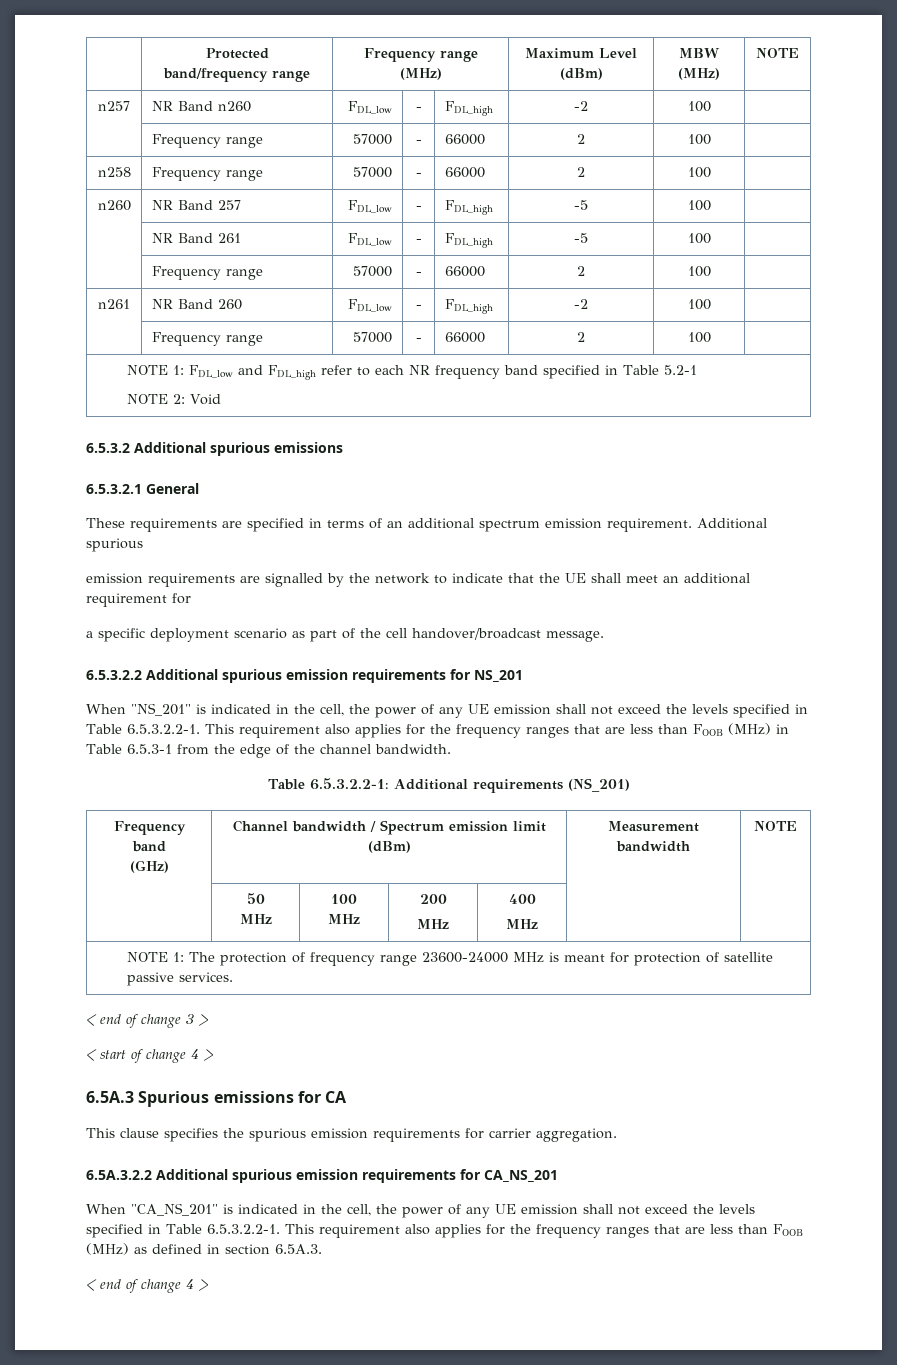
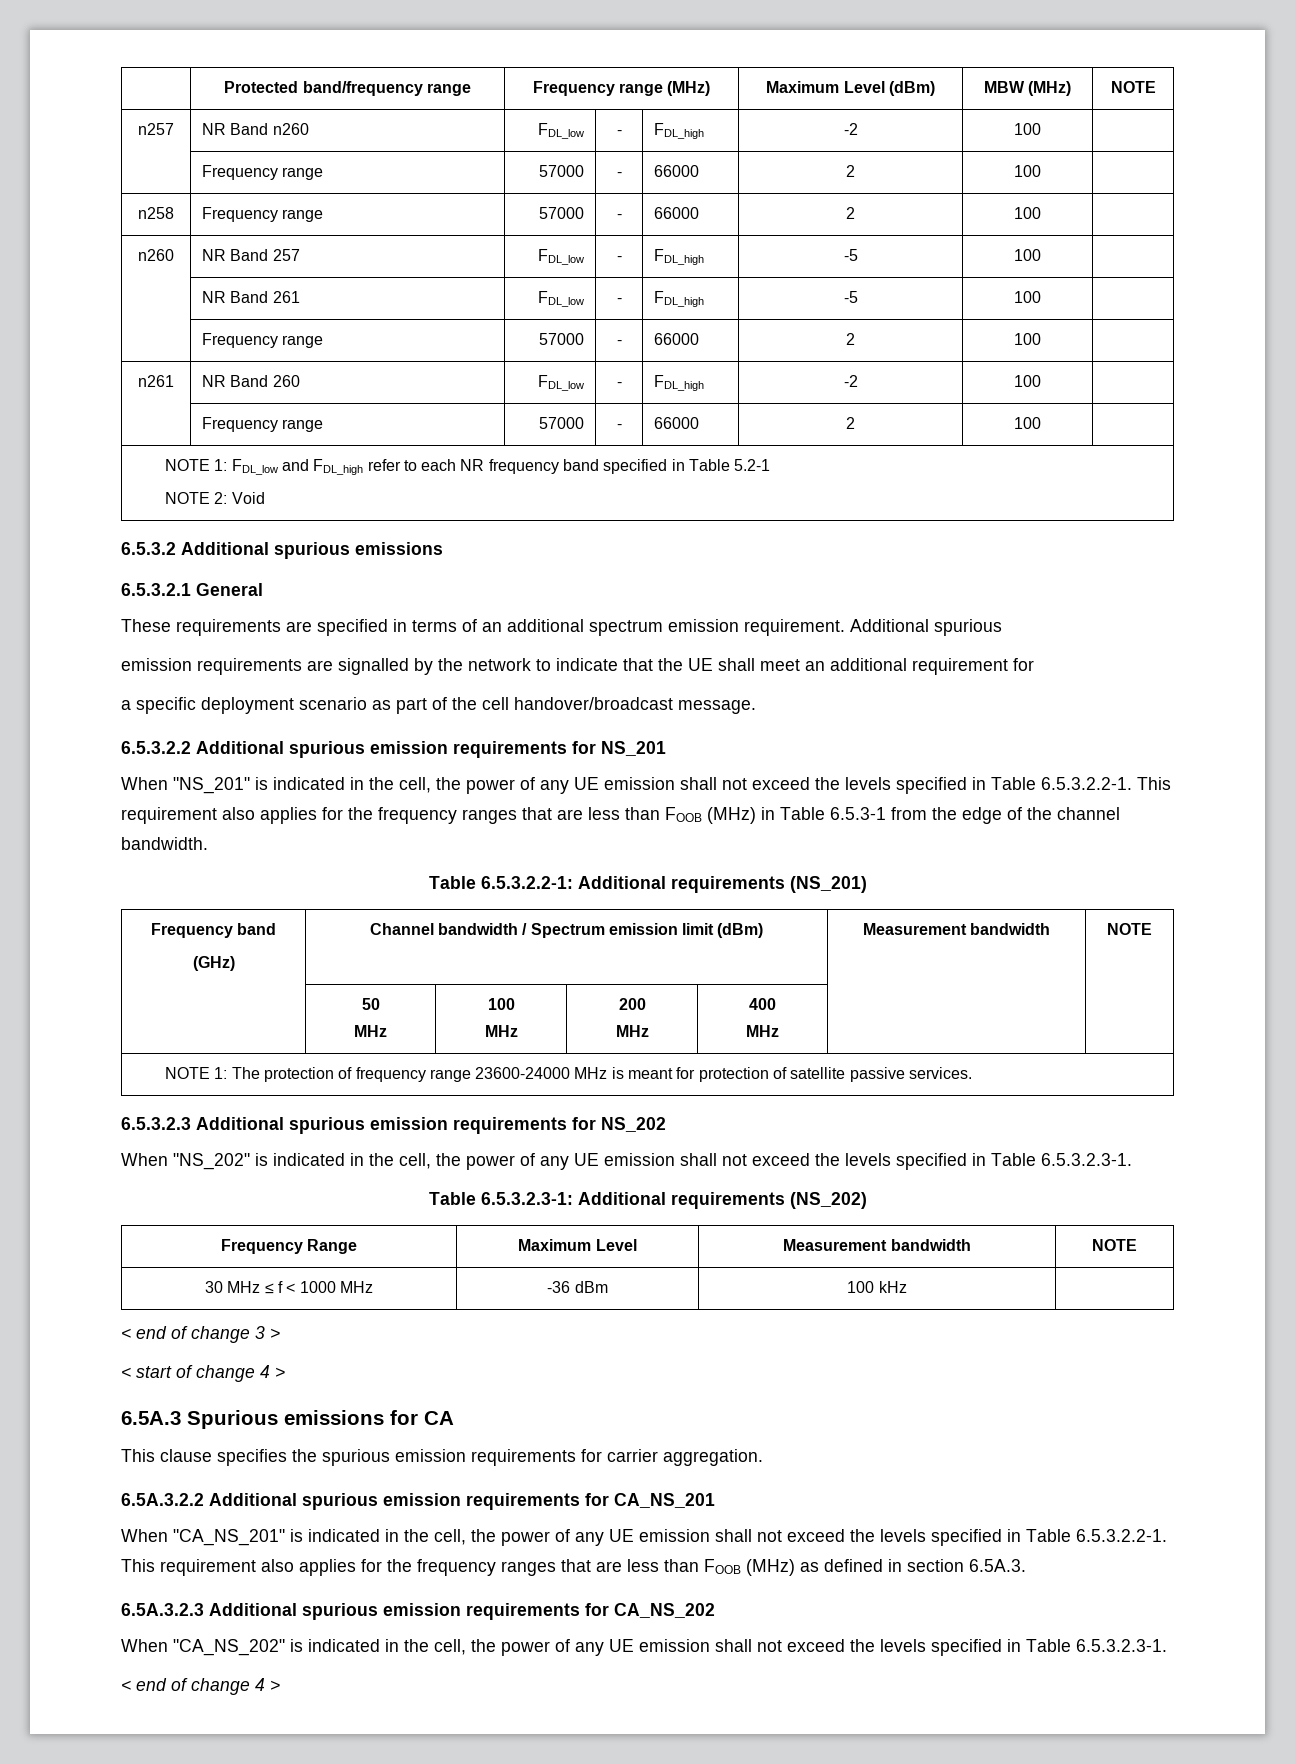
(234, 977) none -> [121,1117,666,1134] [121,1153,1132,1170] [428,1192,867,1209] [220,1239,358,1254] [518,1239,637,1251] [783,1239,971,1251] [1092,1239,1137,1251] [205,1281,373,1294] [547,1281,608,1293] [847,1281,907,1293] // 6.5.3.2.3 Additional spurious emission requirements for NS_202 // When "NS_202" is indicated in the cell, the power of any UE emission shall not exceed the levels specified in Table 6.5.3.2.3-1. // Table 6.5.3.2.3-1: Additional requirements (NS_202) // Frequency Range | Maximum Level | Measurement bandwidth | NOTE // 30 MHz ≤ f < 1000 MHz | -36 dBm | 100 kHz |
(322, 1249) none -> [121,1603,715,1620] [121,1639,1167,1656] // 6.5A.3.2.3 Additional spurious emission requirements for CA_NS_202 // When "CA_NS_202" is indicated in the cell, the power of any UE emission shall not exceed the levels specified in Table 6.5.3.2.3-1.

